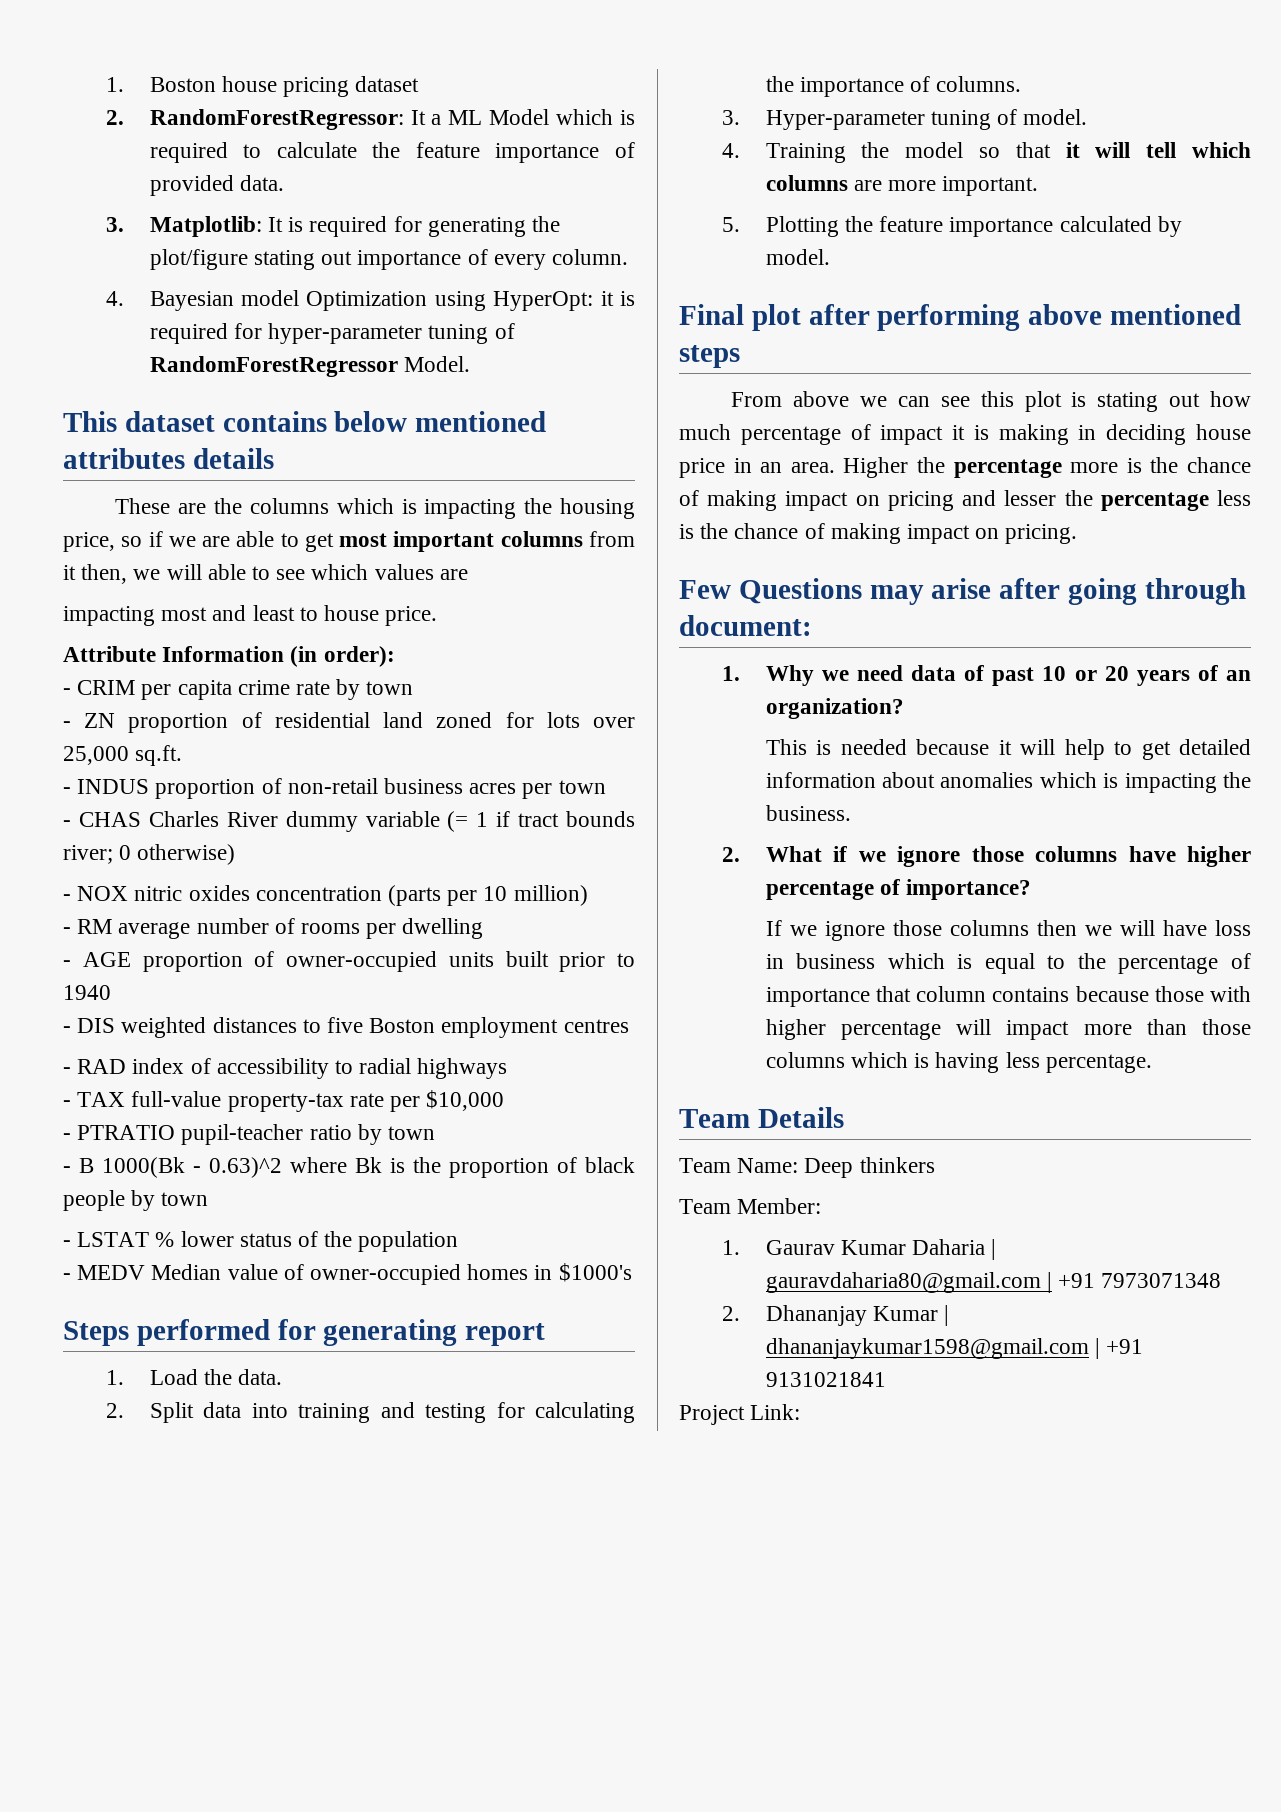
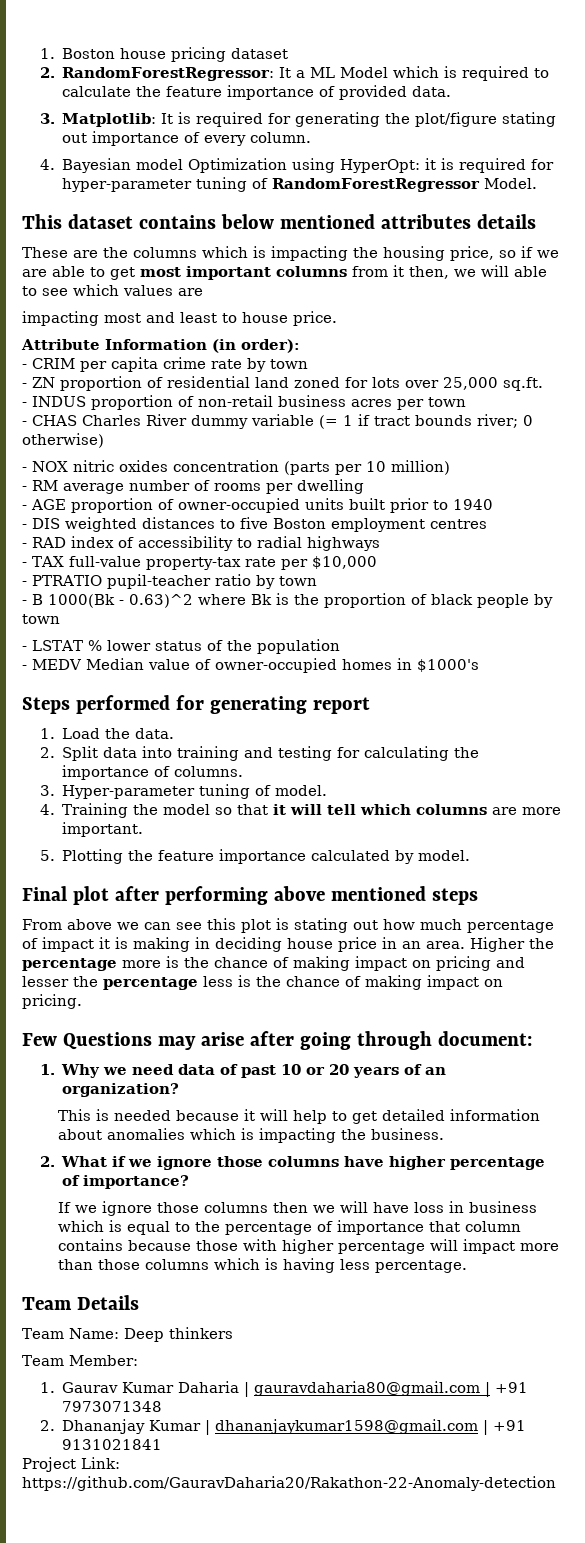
(801, 1412) none -> [22,1476,556,1491] https://github.com/GauravDaharia20/Rakathon-22-Anomaly-detection

